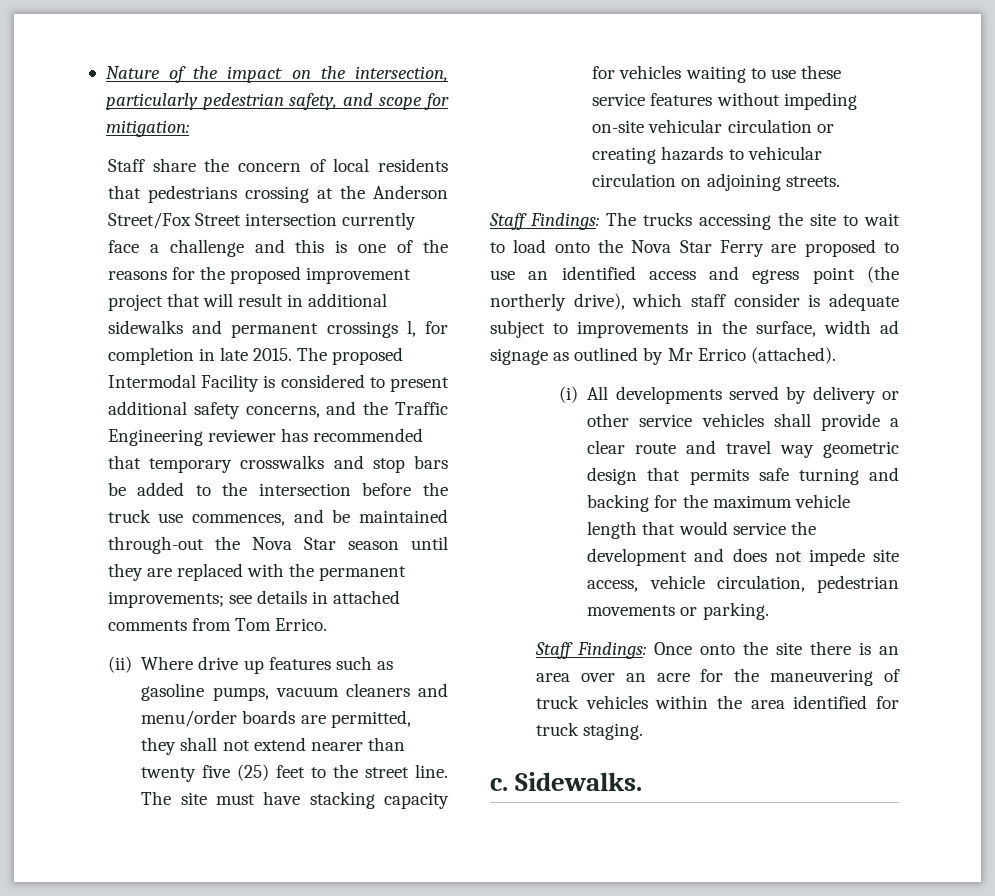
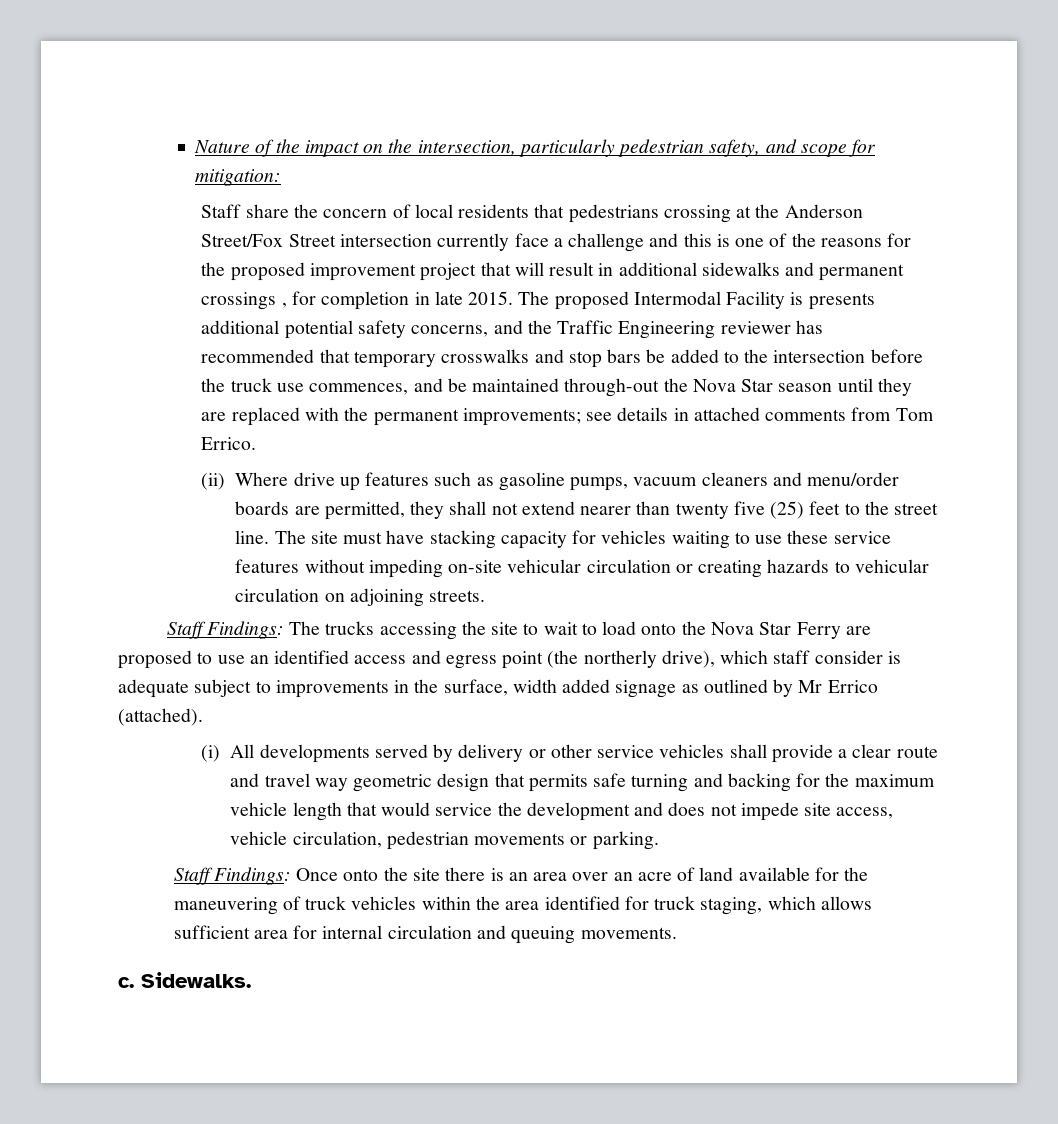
[406,320,416,337] l, -> [281,302,287,308] ,
[280,374,450,392] [107,401,187,415] considered to present additional -> [808,293,875,310] [201,320,353,339] presents additional potential
[880,320,899,334] ad -> [562,679,611,693] added
(690, 677) none -> [677,867,810,881] of land available
[583,723,644,740] staging. -> [700,896,872,915] [173,925,677,944] staging, which allows sufficient area for internal circulation and queuing movements.

